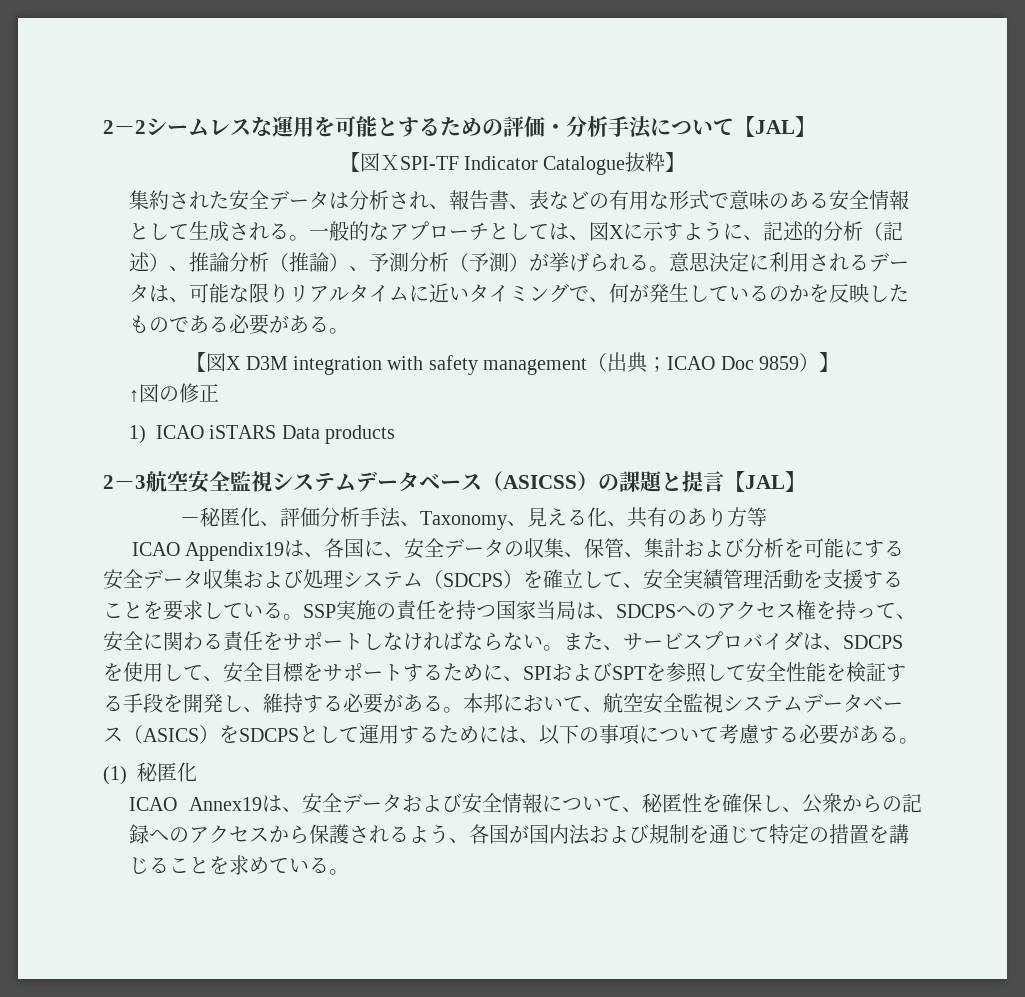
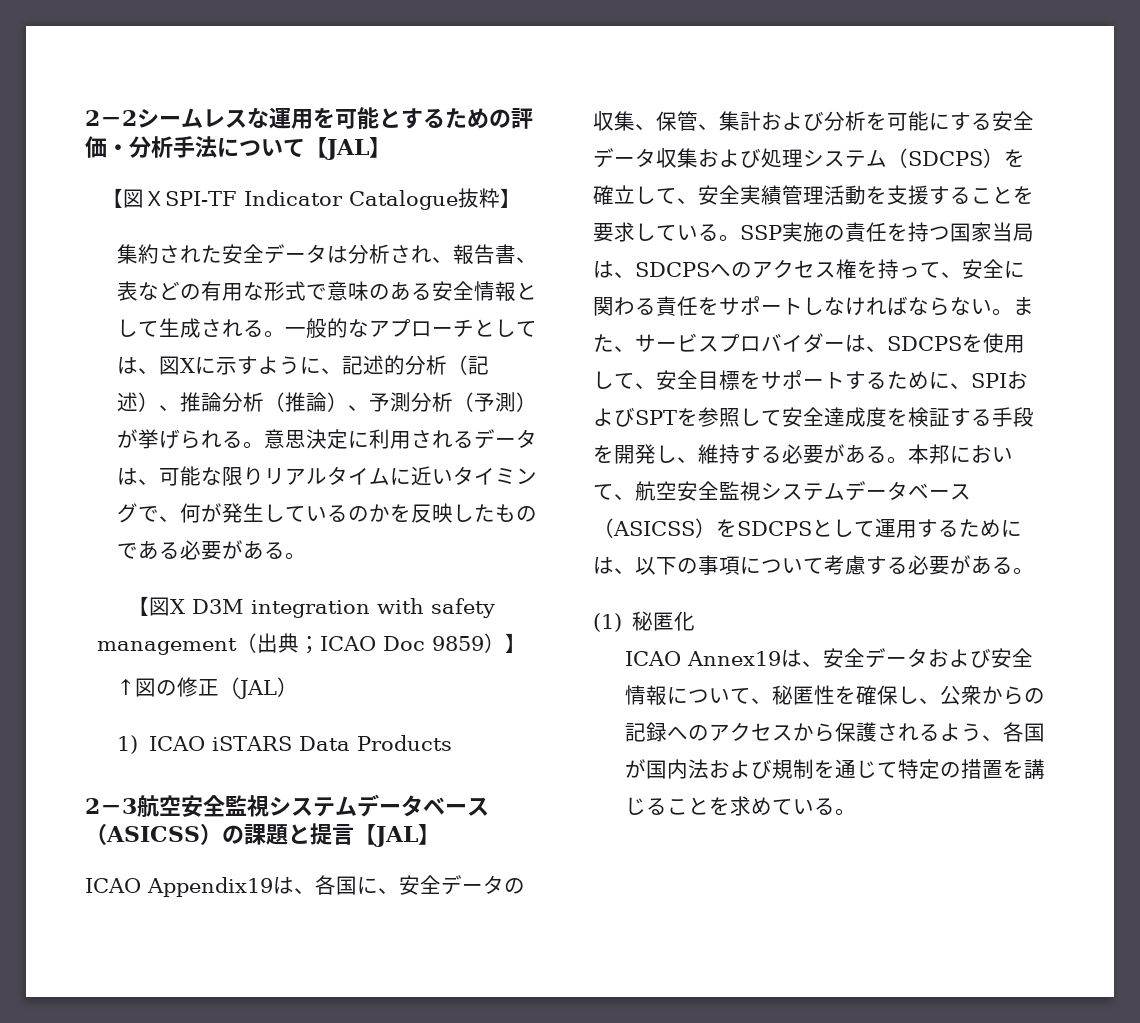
(219, 393) none -> [218,677,298,699] （JAL）
[324,425,395,444] products -> [356,735,452,751] Products
[180,507,768,530] // －秘匿化、評価分析手法、Taxonomy、見える化、共有のあり方等 -> (440, 834) none
(803, 641) none -> [824,341,845,351] ー
[786,662,826,682] 性能 -> [824,407,887,427] 達成度
[143,728,199,742] ASICS -> [613,521,695,536] ASICSS

